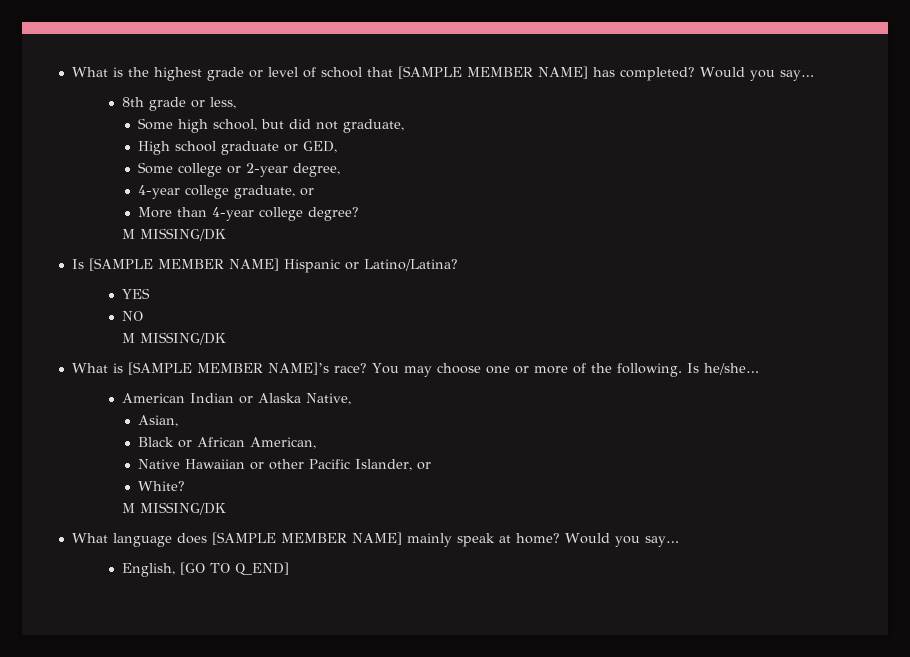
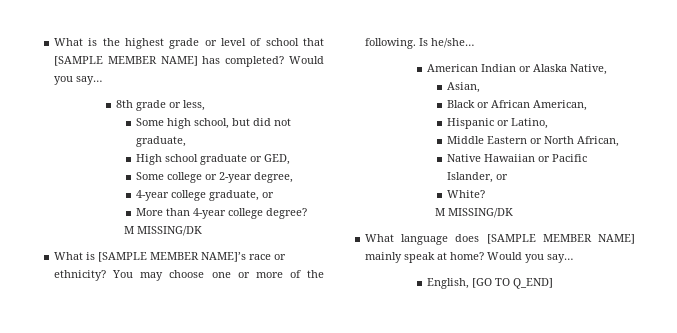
[71,258,458,273] [121,288,150,299] [121,311,143,321] [122,332,227,345] // Is [SAMPLE MEMBER NAME] Hispanic or Latino/Latina? // YES // NO // M MISSING/DK -> (203, 231) none
[333,363,367,373] race? -> [249,254,287,260] [54,270,107,281] race or ethnicity?
(317, 443) none -> [447,118,549,129] [447,136,620,147] // Hispanic or Latino, // Middle Eastern or North African,
[269,459,305,470] other -> (551, 159) none

